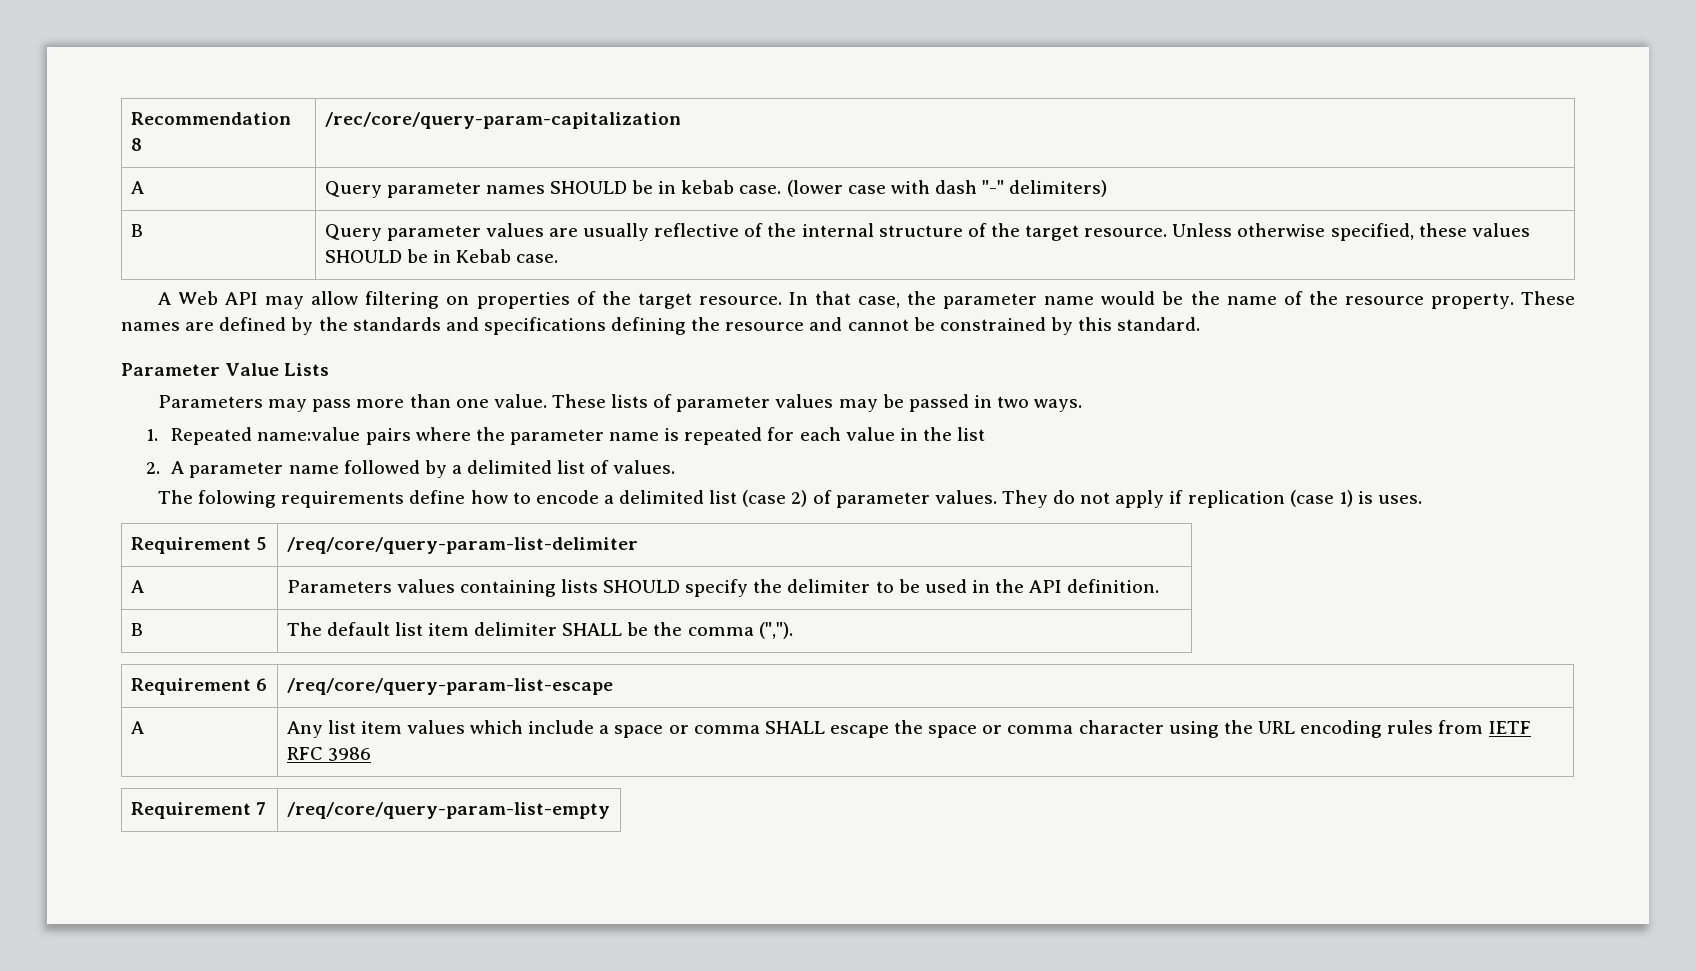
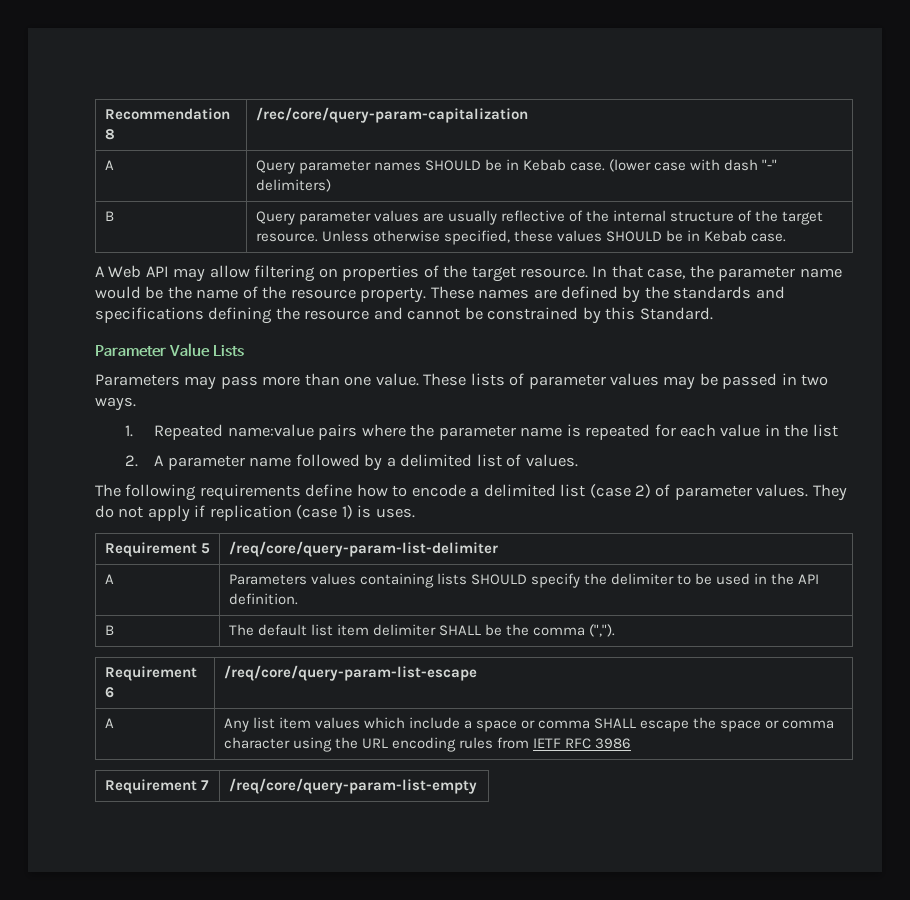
[681,180,735,194] kebab -> [523,159,567,171] Kebab
[1117,317,1201,331] standard. -> [639,307,713,320] Standard.
[198,490,277,508] folowing -> [125,484,197,501] following

